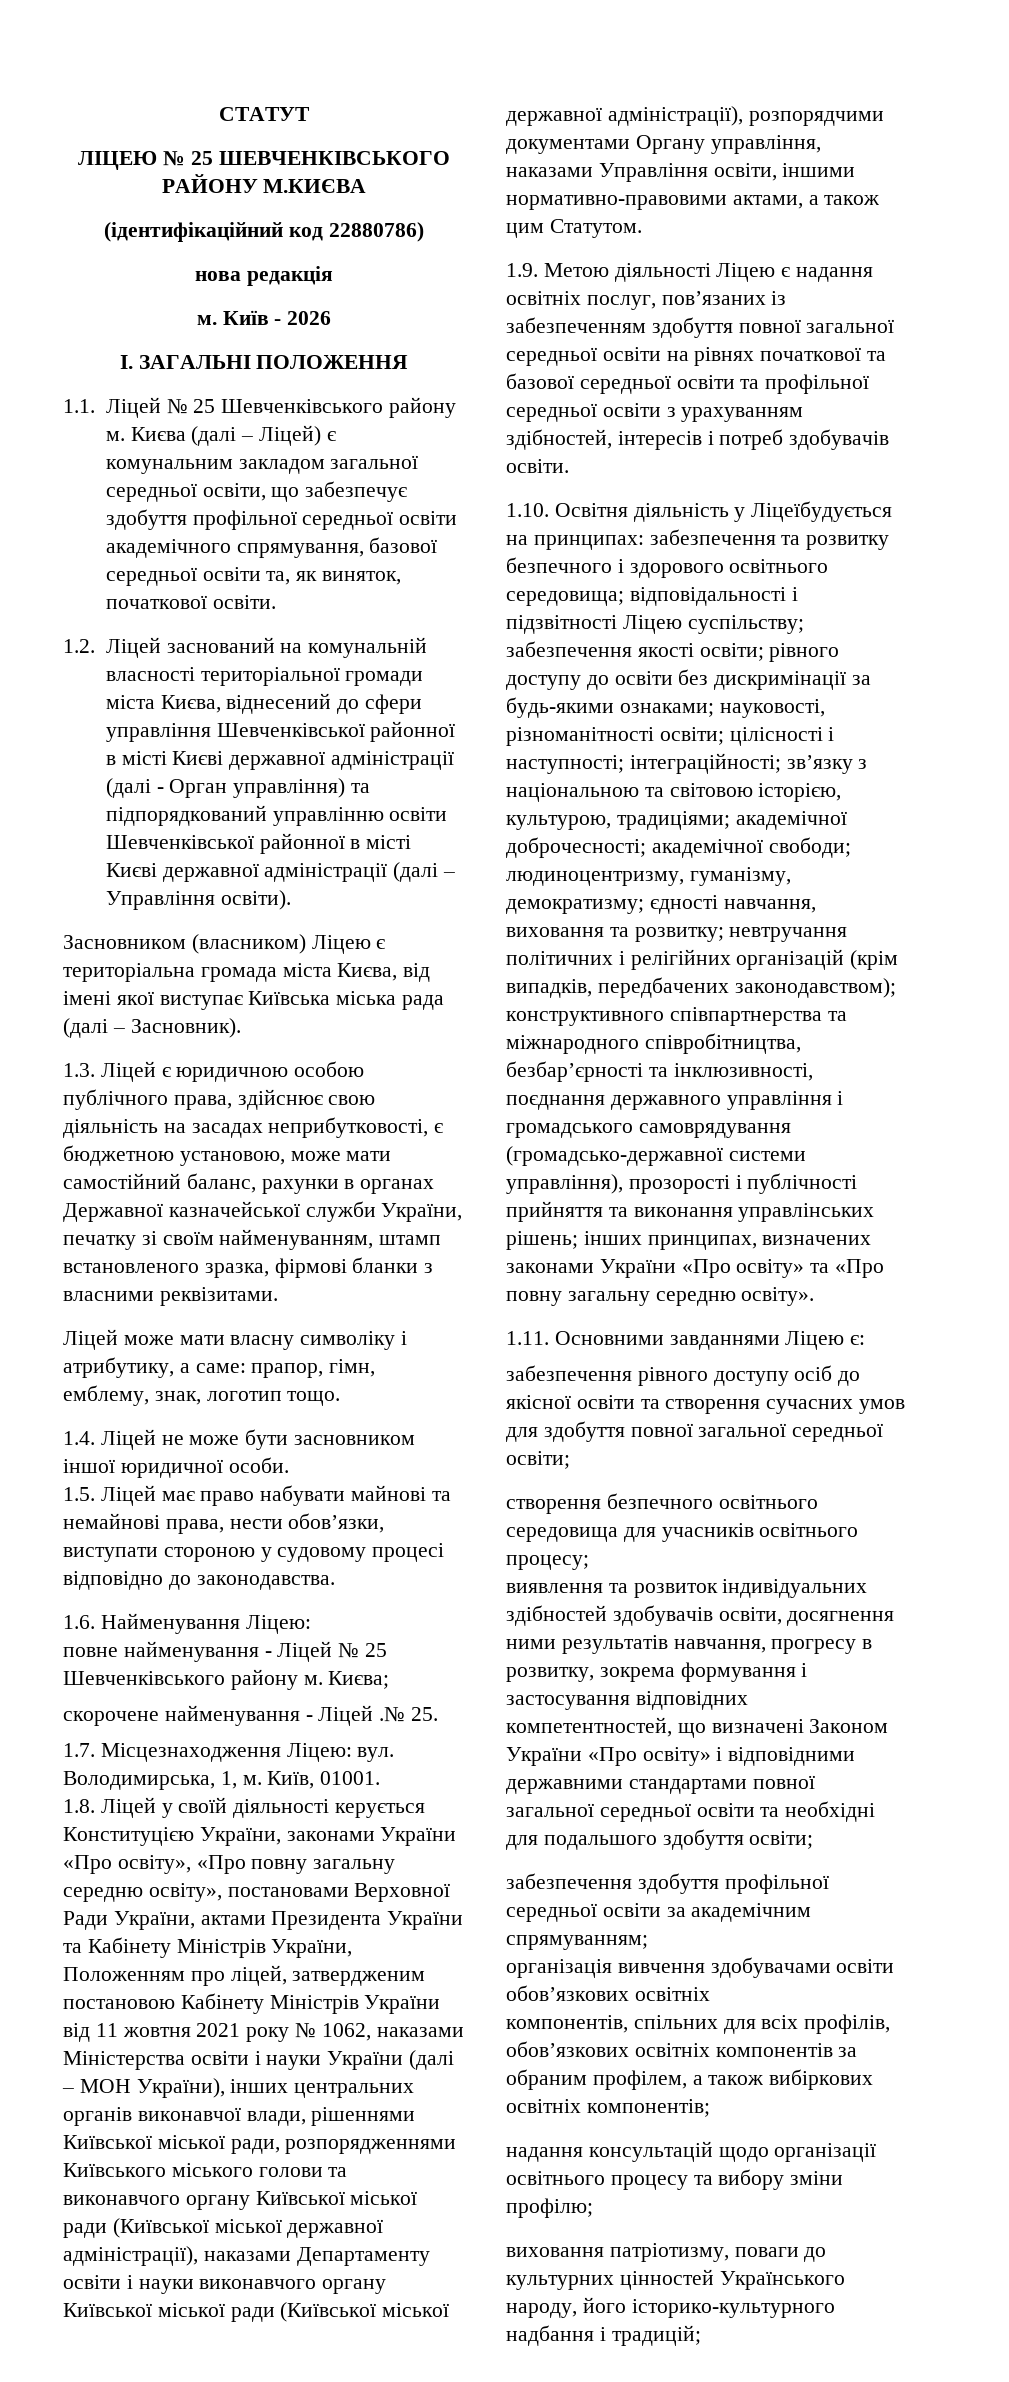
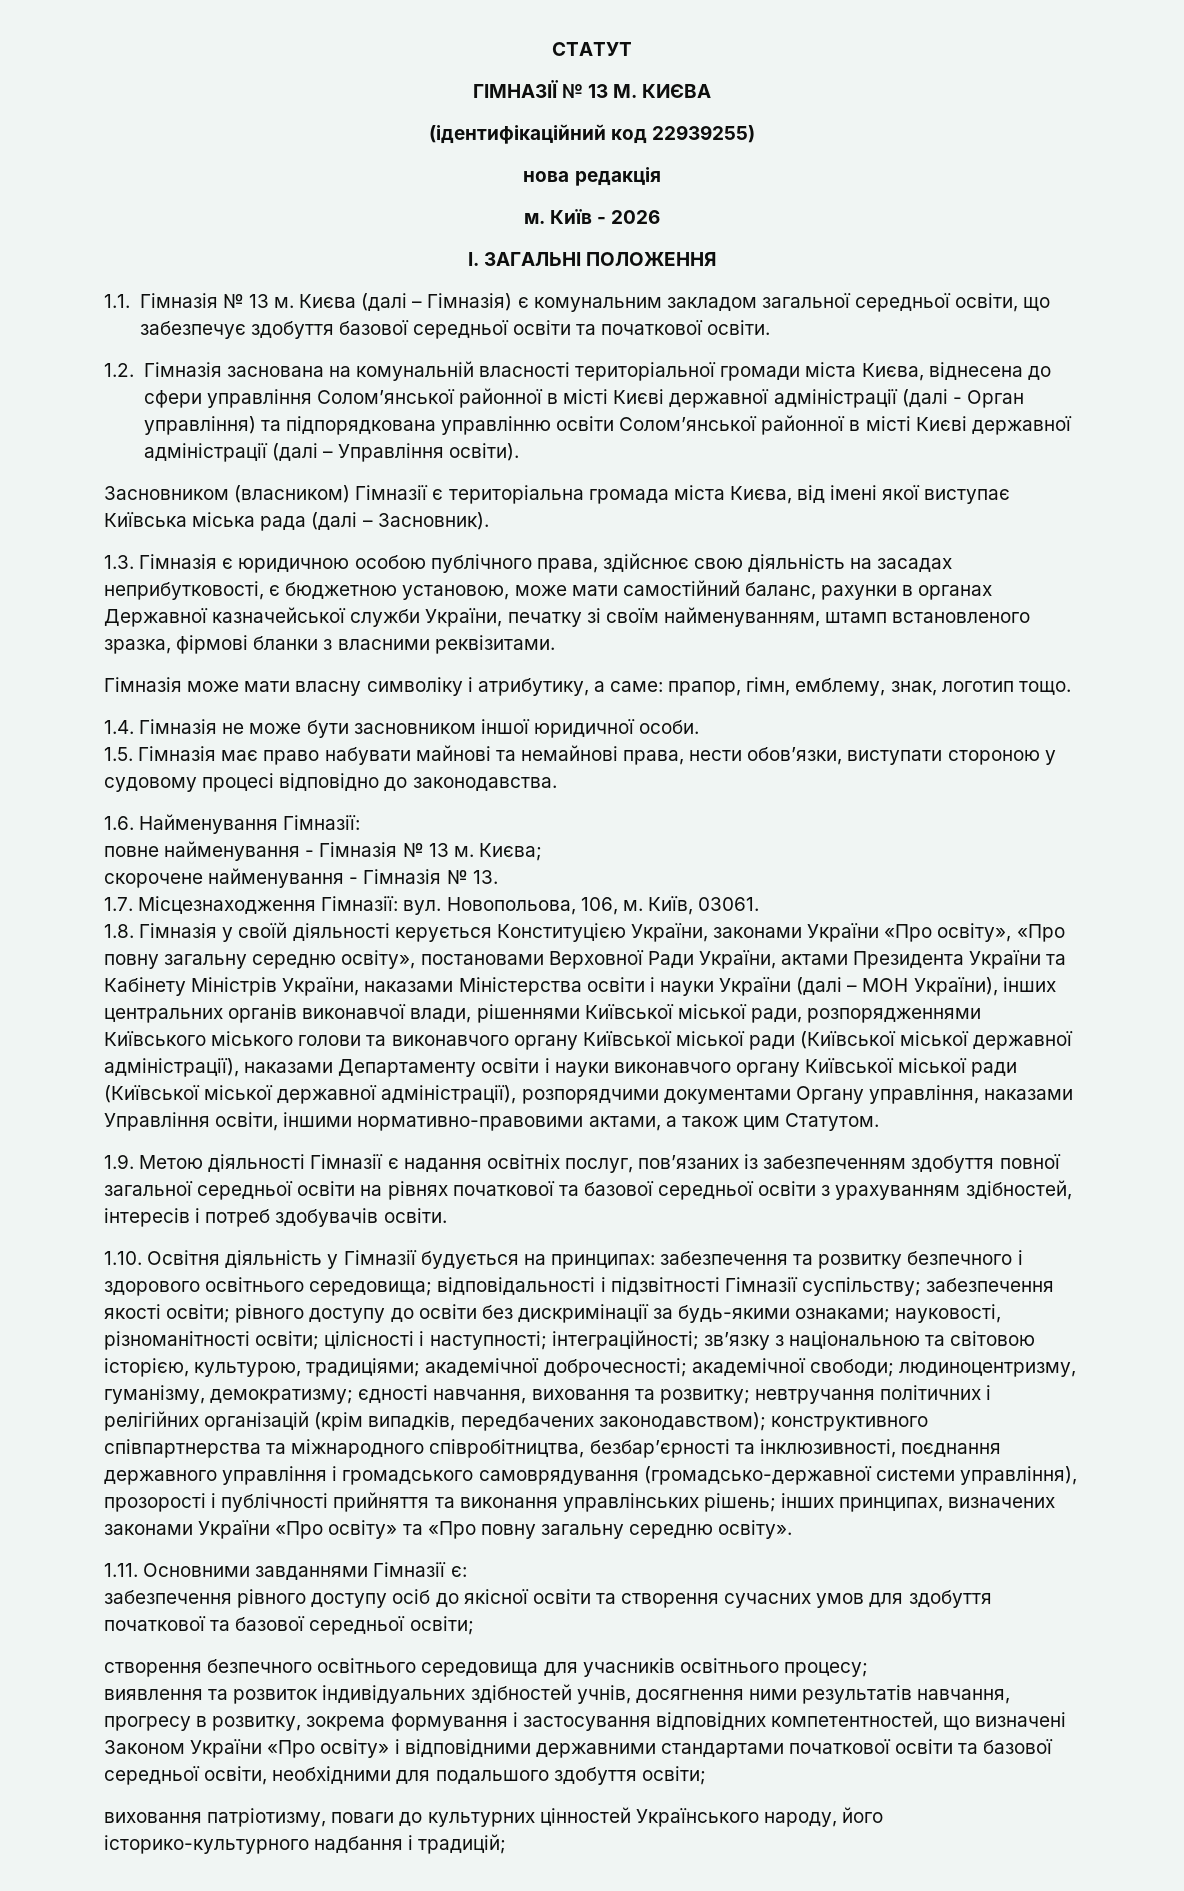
[78,151,450,170] [161,174,367,193] ЛІЦЕЮ № 25 ШЕВЧЕНКІВСЬКОГО РАЙОНУ М.КИЄВА -> [472,80,712,98] ГІМНАЗІЇ № 13 М. КИЄВА
[328,222,424,242] 22880786) -> [652,125,756,143] 22939255)
[105,397,456,418] Ліцей № 25 Шевченківського району -> [139,293,269,308] Гімназія № 13
[258,425,321,446] Ліцей) -> [427,293,513,311] Гімназія)
[192,510,458,530] [105,537,438,558] [105,567,401,586] профільної середньої освіти академічного спрямування, базової середньої освіти та, як виняток, -> [338,320,597,339] базової середньої освіти та
[105,637,275,658] Ліцей заснований -> [143,362,324,377] Гімназія заснована
[226,693,332,714] віднесений -> [928,362,1023,380] віднесена
[216,723,365,737] Шевченківської -> [316,389,455,404] Солом’янської
[105,805,267,826] підпорядкований -> [285,416,436,435] підпорядкована
[105,835,254,849] Шевченківської -> [619,416,758,431] Солом’янської
[311,935,371,954] Ліцею -> [355,485,429,500] Гімназії
[100,1061,156,1082] Ліцей -> [139,554,218,569] Гімназія
[63,1329,118,1350] Ліцей -> [104,677,182,692] Гімназія
[100,1429,156,1450] Ліцей -> [139,719,218,734] Гімназія
[100,1485,156,1506] Ліцей -> [138,746,217,761] Гімназія
[245,1615,311,1634] Ліцею: -> [283,815,361,830] Гімназії:
[277,1641,388,1662] [63,1669,298,1690] Ліцей № 25 Шевченківського району -> [319,842,449,857] Гімназія № 13
[318,1705,439,1726] Ліцей .№ 25. -> [363,869,498,884] Гімназія № 13.
[286,1743,395,1762] [63,1771,237,1790] Ліцею: вул. Володимирська, 1, -> [321,896,618,915] Гімназії: вул. Новопольова, 106,
[320,1771,381,1785] 01001. -> [698,897,760,911] 03061.
[100,1797,156,1818] Ліцей -> [139,923,218,938] Гімназія
[63,1965,426,1986] [63,1993,441,2014] [63,2023,371,2042] Положенням про ліцей, затвердженим постановою Кабінету Міністрів України від 11 жовтня 2021 року № 1062, -> (360, 986) none
[716,263,776,282] Ліцею -> [310,1154,384,1169] Гімназії
[740,374,870,394] [506,403,661,422] та профільної середньої освіти -> (817, 1188) none
[751,501,893,522] Ліцеїбудується -> [343,1250,519,1269] Гімназії будується
[622,615,682,634] Ліцею -> [724,1277,798,1292] Гімназії
[785,1331,845,1350] Ліцею -> [373,1562,447,1577] Гімназії
[630,1423,787,1437] повної загальної -> [104,1616,306,1631] початкової та базової
[612,1605,782,1626] здобувачів освіти, -> [576,1685,631,1704] учнів,
[752,1775,815,1789] [506,1801,876,1822] [506,1829,814,1850] [506,1873,829,1894] [506,1903,812,1922] [506,1935,648,1950] [506,1957,895,1978] [506,1985,710,2001] [506,2014,891,2034] [506,2041,858,2057] [506,2069,874,2090] [506,2099,710,2117] [506,2141,877,2162] [506,2169,844,2190] [506,2198,593,2218] повної загальної середньої освіти та необхідні для подальшого здобуття освіти; // забезпечення здобуття профільної середньої освіти за академічним спрямуванням; // організація вивчення здобувачами освіти обов’язкових освітніх // компонентів, спільних для всіх профілів, обов’язкових освітніх компонентів за обраним профілем, а також вибіркових освітніх компонентів; // надання консультацій щодо організації освітнього процесу та вибору зміни профілю; -> [789,1739,1054,1754] [104,1766,706,1785] початкової освіти та базової середньої освіти, необхідними для подальшого здобуття освіти;

